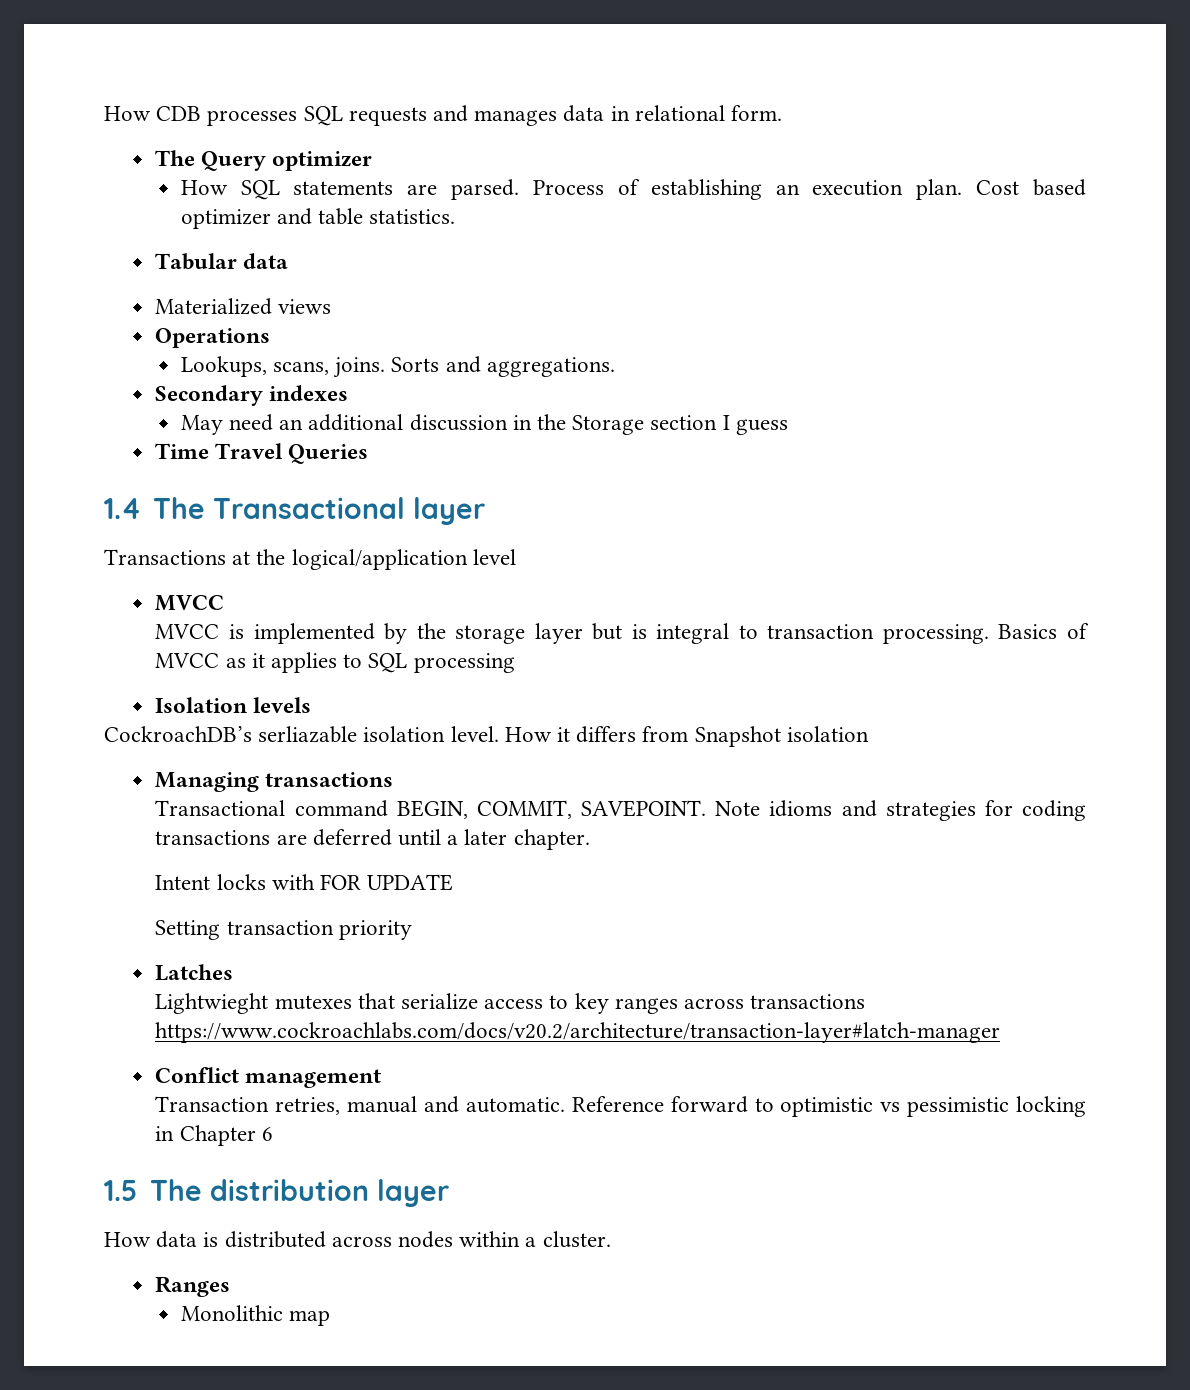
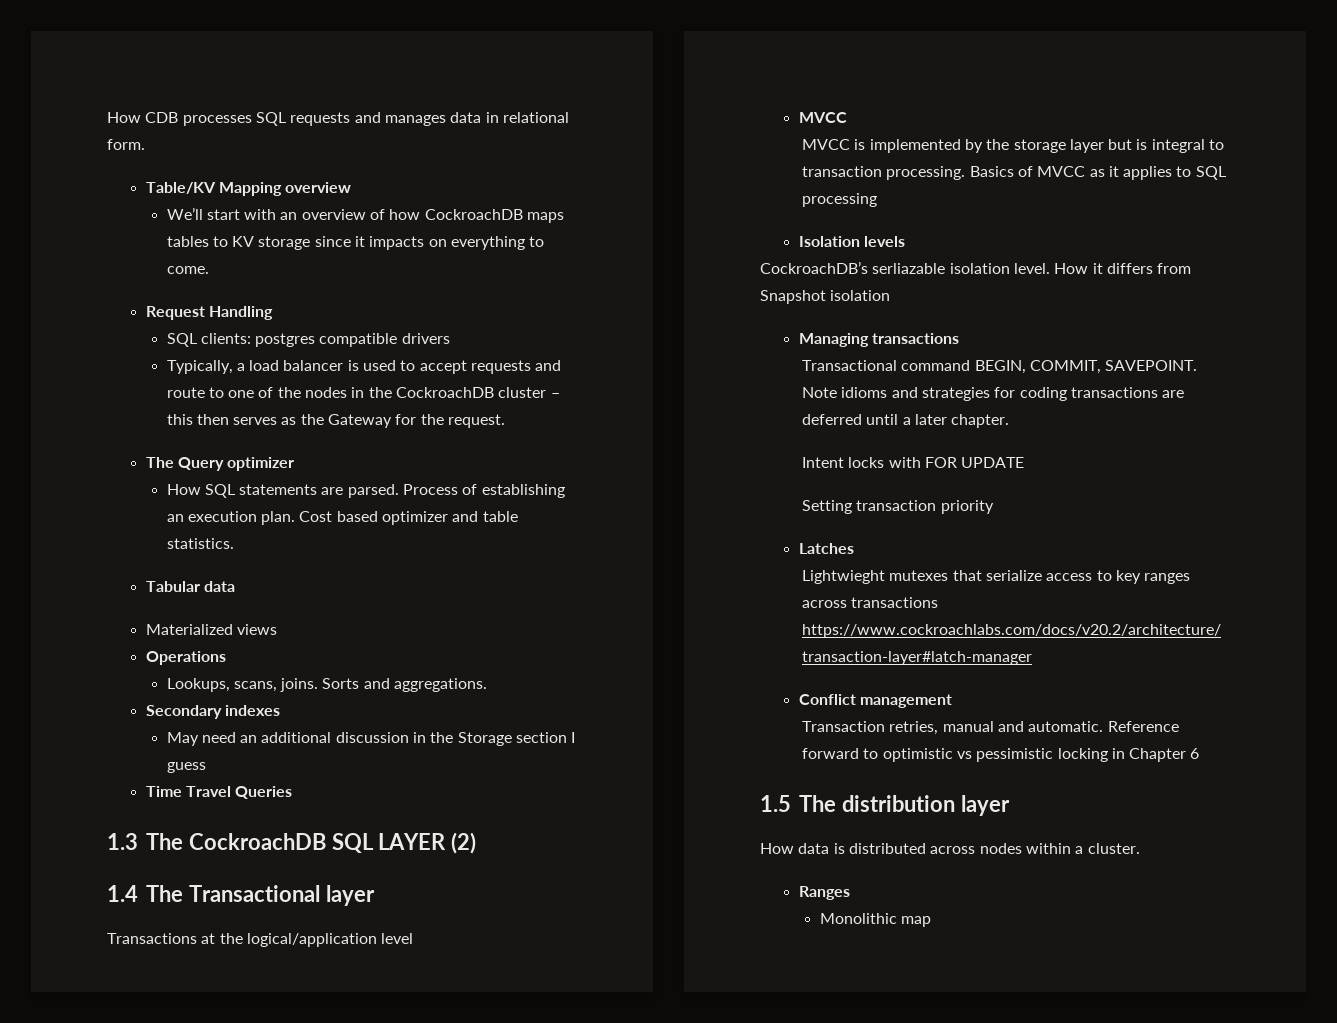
(783, 113) none -> [145,182,352,196] [166,207,565,223] [166,236,545,250] [166,266,209,274] [145,306,273,320] [166,333,450,347] [166,360,562,374] [166,387,560,398] [166,414,506,428] // Table/KV Mapping overview // We’ll start with an overview of how CockroachDB maps tables to KV storage since it impacts on everything to come. // Request Handling // SQL clients: postgres compatible drivers // Typically, a load balancer is used to accept requests and route to one of the nodes in the CockroachDB cluster – this then serves as the Gateway for the request.
(369, 454) none -> [107,832,477,854] // 1.3 The CockroachDB SQL LAYER (2)

